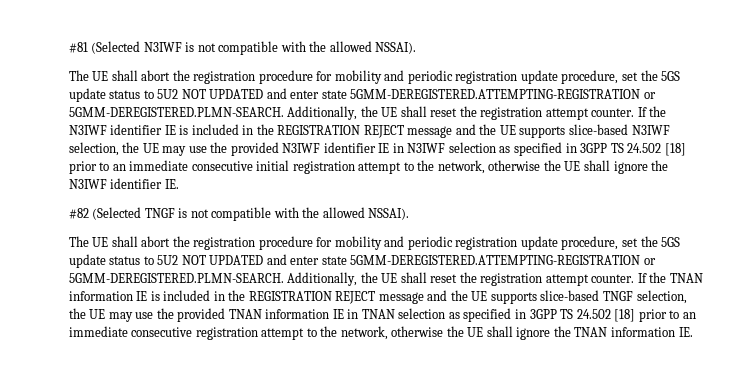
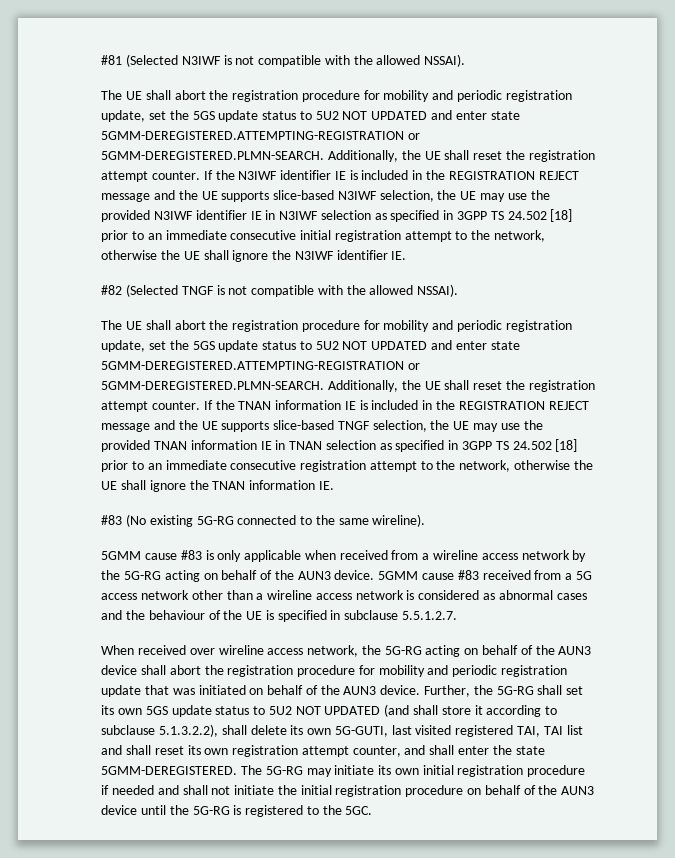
[520,70,619,84] update procedure, -> [101,110,146,122] update,
[520,236,619,250] update procedure, -> [101,340,146,352] update,
(693, 332) none -> [101,514,426,527] [101,550,587,562] [101,570,592,582] [101,590,587,600] [101,610,457,622] [101,645,592,657] [101,665,567,677] [101,685,584,697] [101,704,558,717] [101,724,583,737] [101,745,545,757] [101,765,586,777] [101,785,595,797] [101,805,373,817] // #83 (No existing 5G-RG connected to the same wireline). // 5GMM cause #83 is only applicable when received from a wireline access network by the 5G-RG acting on behalf of the AUN3 device. 5GMM cause #83 received from a 5G access network other than a wireline access network is considered as abnormal cases and the behaviour of the UE is specified in subclause 5.5.1.2.7. // When received over wireline access network, the 5G-RG acting on behalf of the AUN3 device shall abort the registration procedure for mobility and periodic registration update that was initiated on behalf of the AUN3 device. Further, the 5G-RG shall set its own 5GS update status to 5U2 NOT UPDATED (and shall store it according to subclause 5.1.3.2.2), shall delete its own 5G-GUTI, last visited registered TAI, TAI list and shall reset its own registration attempt counter, and shall enter the state 5GMM-DEREGISTERED. The 5G-RG may initiate its own initial registration procedure if needed and shall not initiate the initial registration procedure on behalf of the AUN3 device until the 5G-RG is registered to the 5GC.

